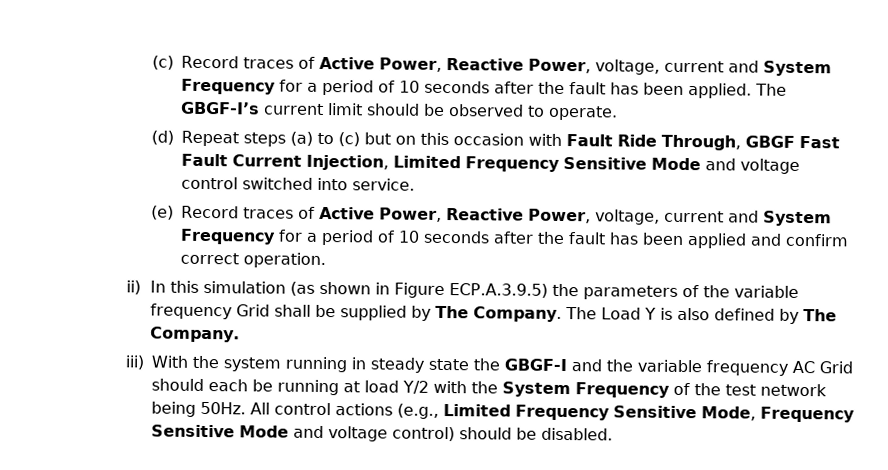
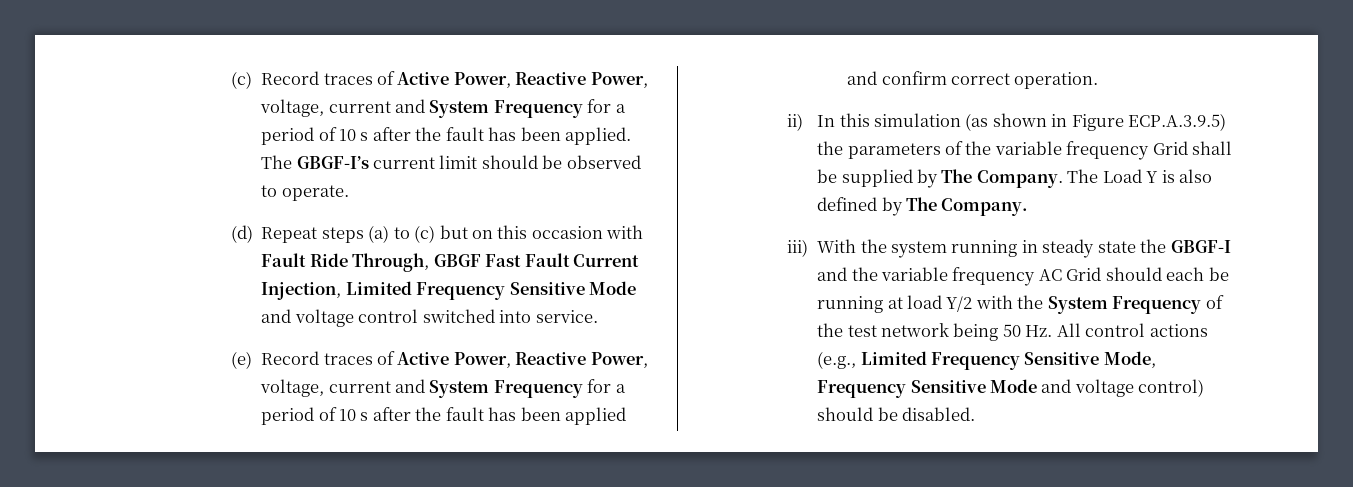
[423,80,490,94] seconds -> [360,132,369,141] s
[422,230,490,244] seconds -> [360,412,369,421] s
[199,401,246,415] 50Hz. -> [1002,324,1053,337] 50 Hz.

